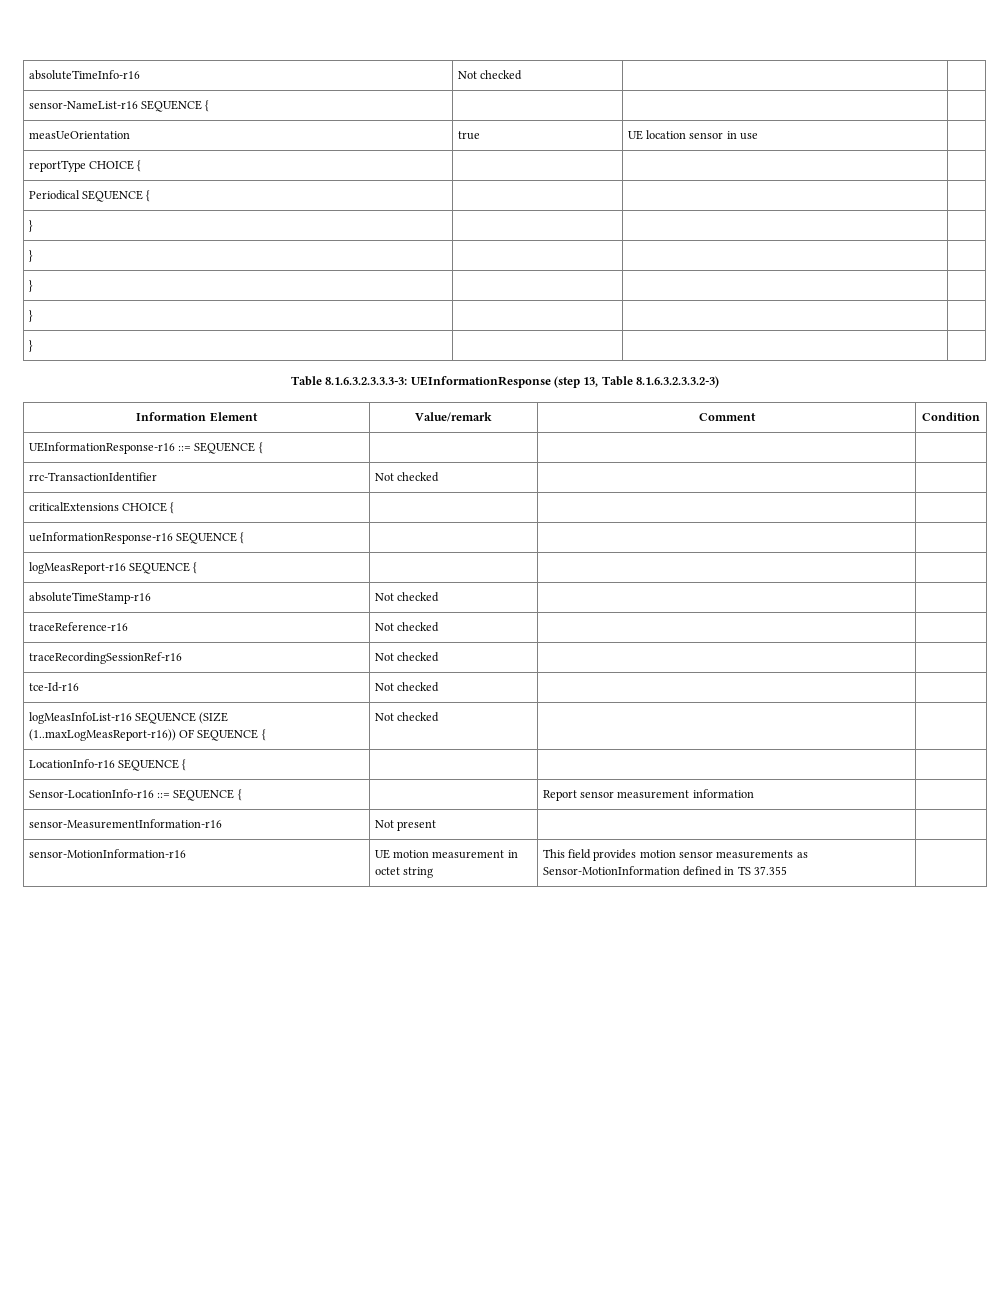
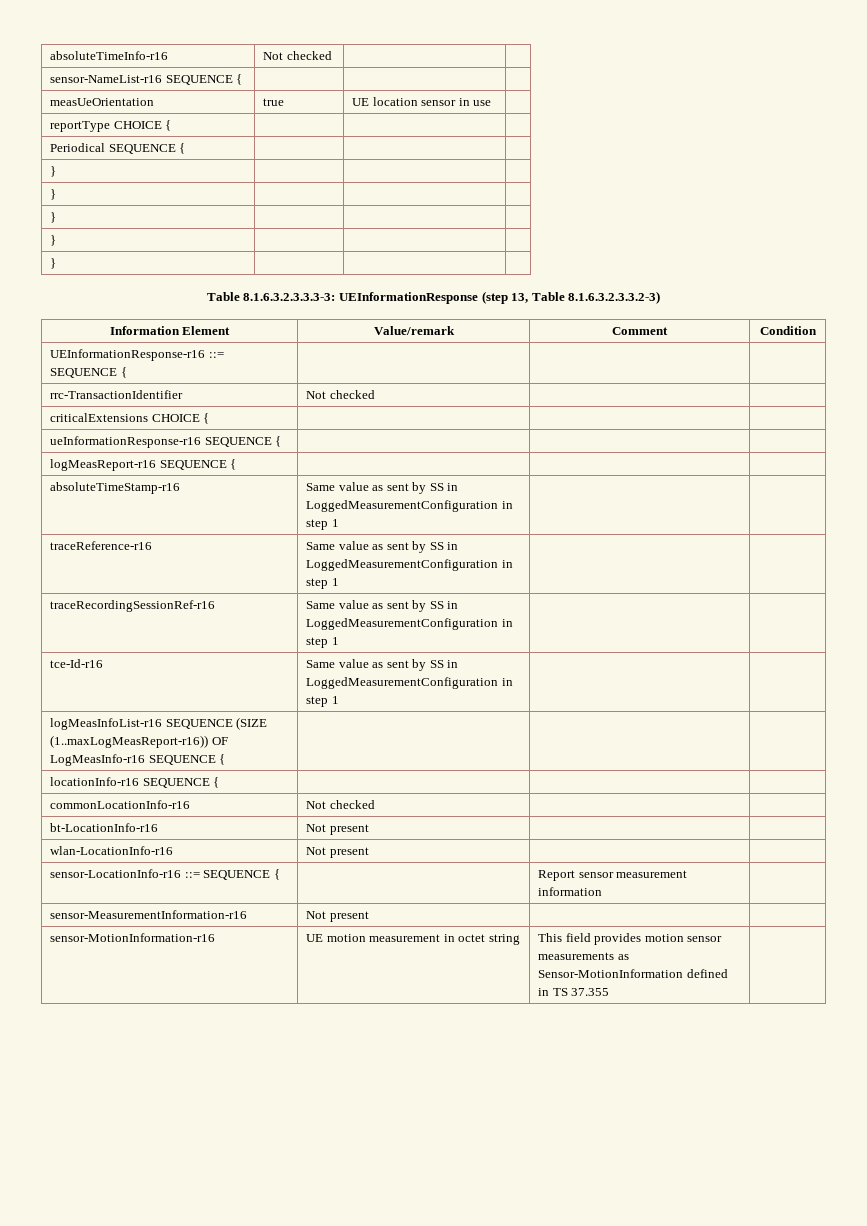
[374,592,439,602] [28,622,128,631] [374,622,439,632] [28,652,182,664] [374,652,439,662] [28,682,79,692] [374,682,439,692] Not checked | | // traceReference-r16 | Not checked | | // traceRecordingSessionRef-r16 | Not checked | | // tce-Id-r16 | Not checked -> [306,482,459,494] [306,500,513,512] [306,519,339,530] [50,541,153,550] [306,541,459,553] [306,559,513,571] [306,578,339,589] [50,600,216,612] [306,600,459,612] [306,618,513,630] [306,637,339,648] [50,659,104,668] [306,659,459,671] [306,677,513,689] [306,696,339,707] Same value as sent by SS in LoggedMeasurementConfiguration in step 1 | | // traceReference-r16 | Same value as sent by SS in LoggedMeasurementConfiguration in step 1 | | // traceRecordingSessionRef-r16 | Same value as sent by SS in LoggedMeasurementConfiguration in step 1 | | // tce-Id-r16 | Same value as sent by SS in LoggedMeasurementConfiguration in step 1
[197,729,266,741] [374,712,439,722] [28,759,187,771] [28,789,154,798] SEQUENCE { | Not checked | | // LocationInfo-r16 SEQUENCE { | | | // Sensor-LocationInfo-r16 -> [50,754,226,766] [50,777,220,788] [50,800,191,809] [306,800,375,809] [50,823,159,832] [306,824,369,835] [50,846,174,855] [306,847,369,858] [50,869,182,878] LogMeasInfo-r16 SEQUENCE { | | | // locationInfo-r16 SEQUENCE { | | | // commonLocationInfo-r16 | Not checked | | // bt-LocationInfo-r16 | Not present | | // wlan-LocationInfo-r16 | Not present | | // sensor-LocationInfo-r16

